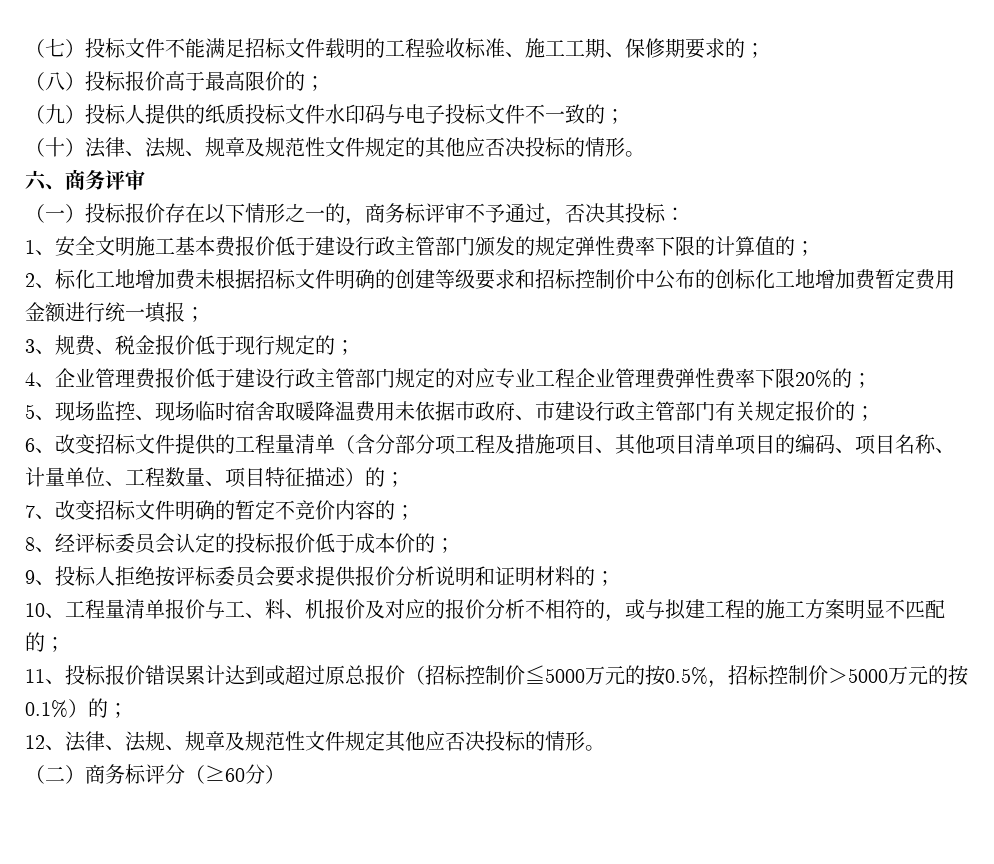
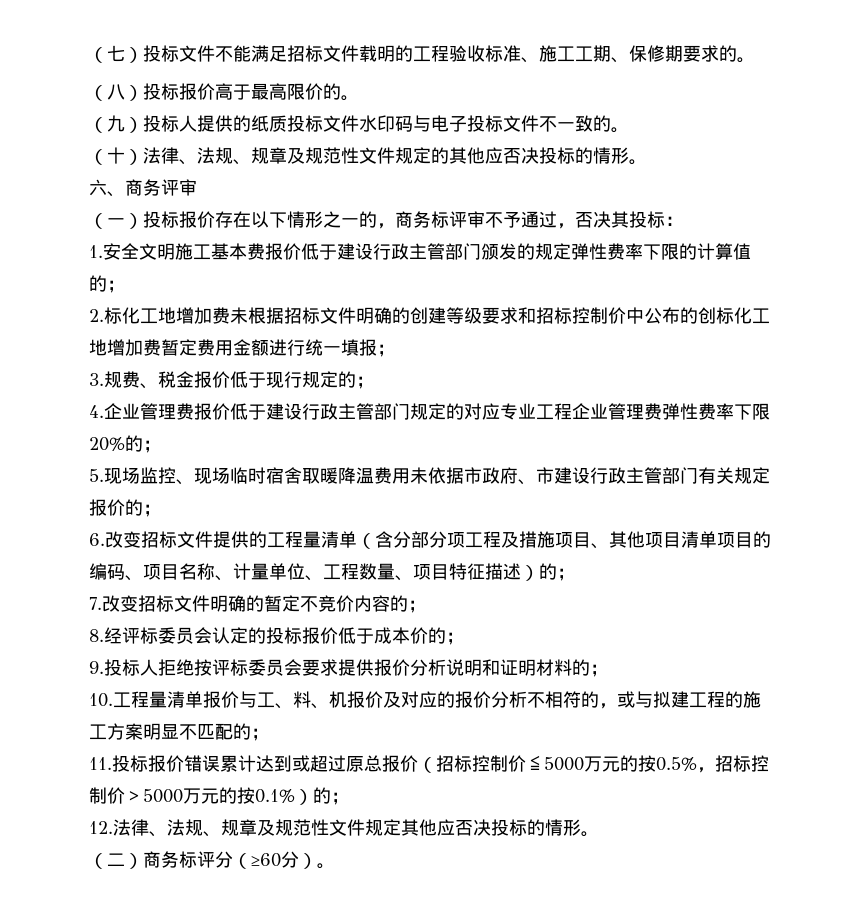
[745,43,765,58] ； -> [737,57,755,63] 。
[305,76,325,91] ； -> [341,95,359,101] 。
[605,109,625,124] ； -> [611,127,629,133] 。
[25,240,55,255] 1、 -> [89,245,103,258] 1.
[25,273,55,288] 2、 -> [89,309,104,322] 2.
[25,339,55,354] 3、 -> [89,373,104,386] 3.
[25,372,55,387] 4、 -> [89,405,104,418] 4.
[25,404,55,420] 5、 -> [89,469,104,482] 5.
[25,438,55,453] 6、 -> [89,533,105,546] 6.
[25,505,55,519] 7、 -> [89,597,102,610] 7.
[25,537,55,552] 8、 -> [89,629,104,642] 8.
[25,570,55,585] 9、 -> [89,661,104,674] 9.
[25,603,65,618] 10、 -> [89,693,113,707] 10.
[25,669,65,684] 11、 -> [89,757,112,770] 11.
[25,735,65,750] 12、 -> [89,821,113,834] 12.
(285, 774) none -> [317,863,335,869] 。

